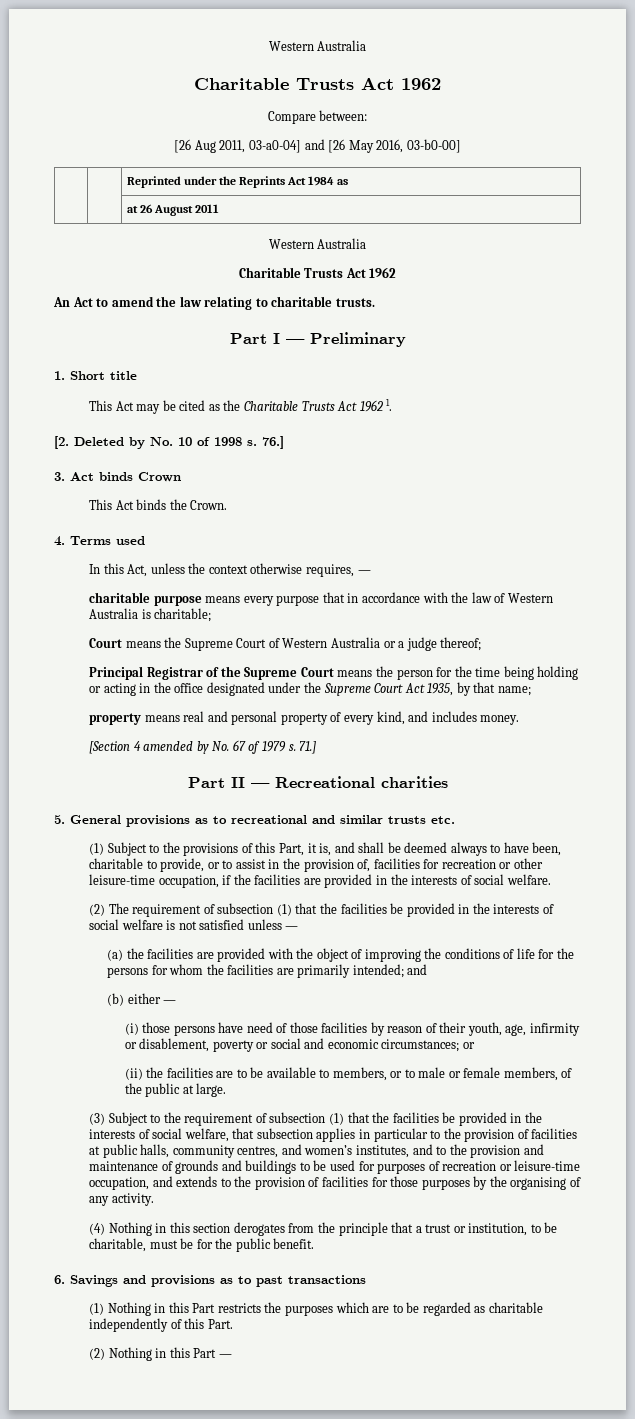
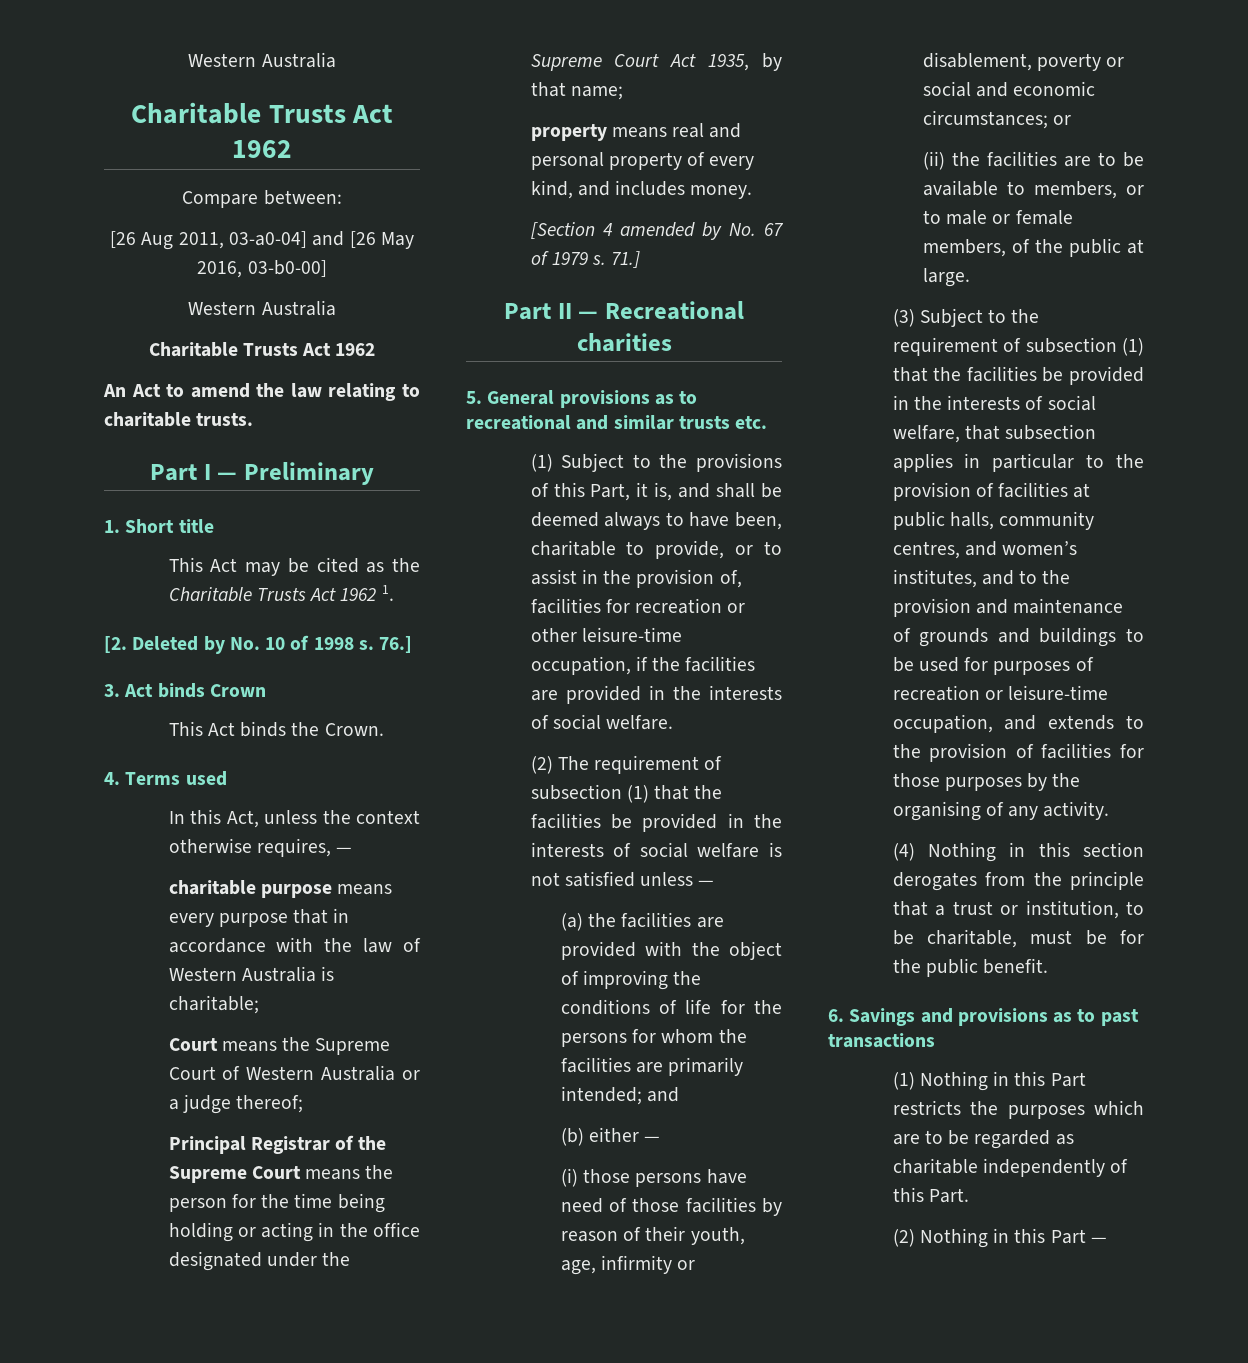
[126,176,349,188] [126,204,219,216] // | | Reprinted under the Reprints Act 1984 as // | | at 26 August 2011 -> (327, 268) none

